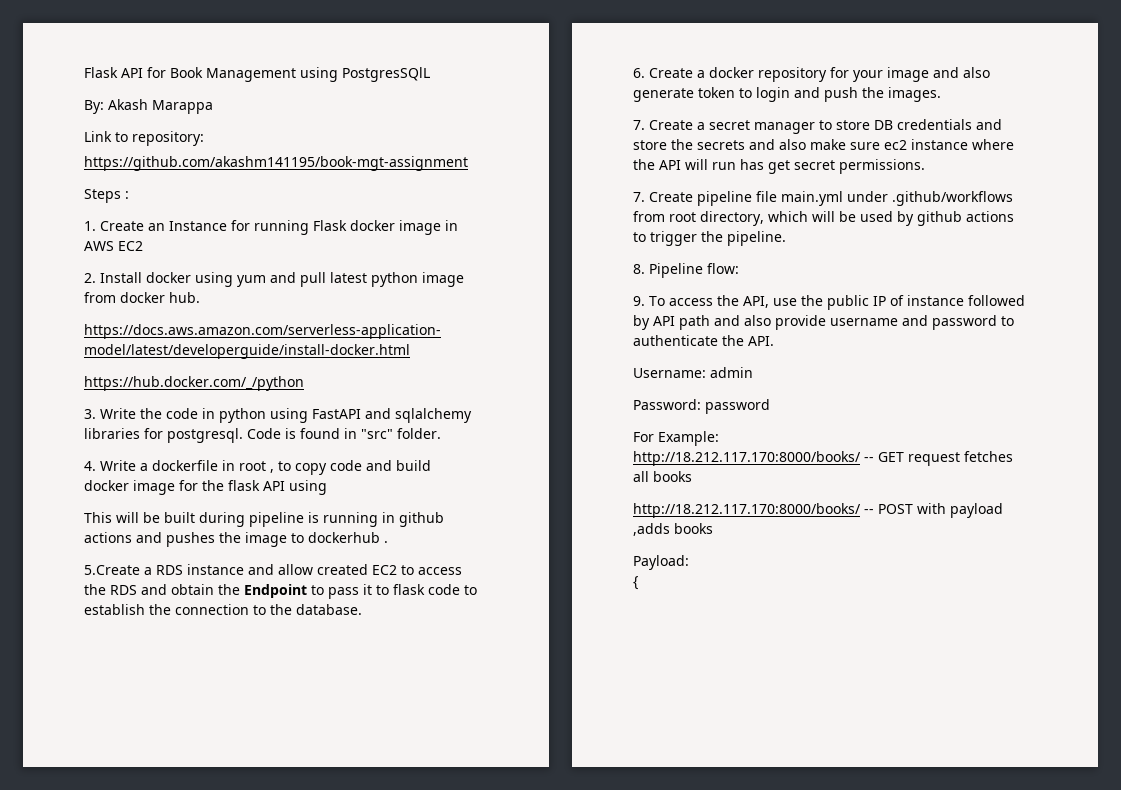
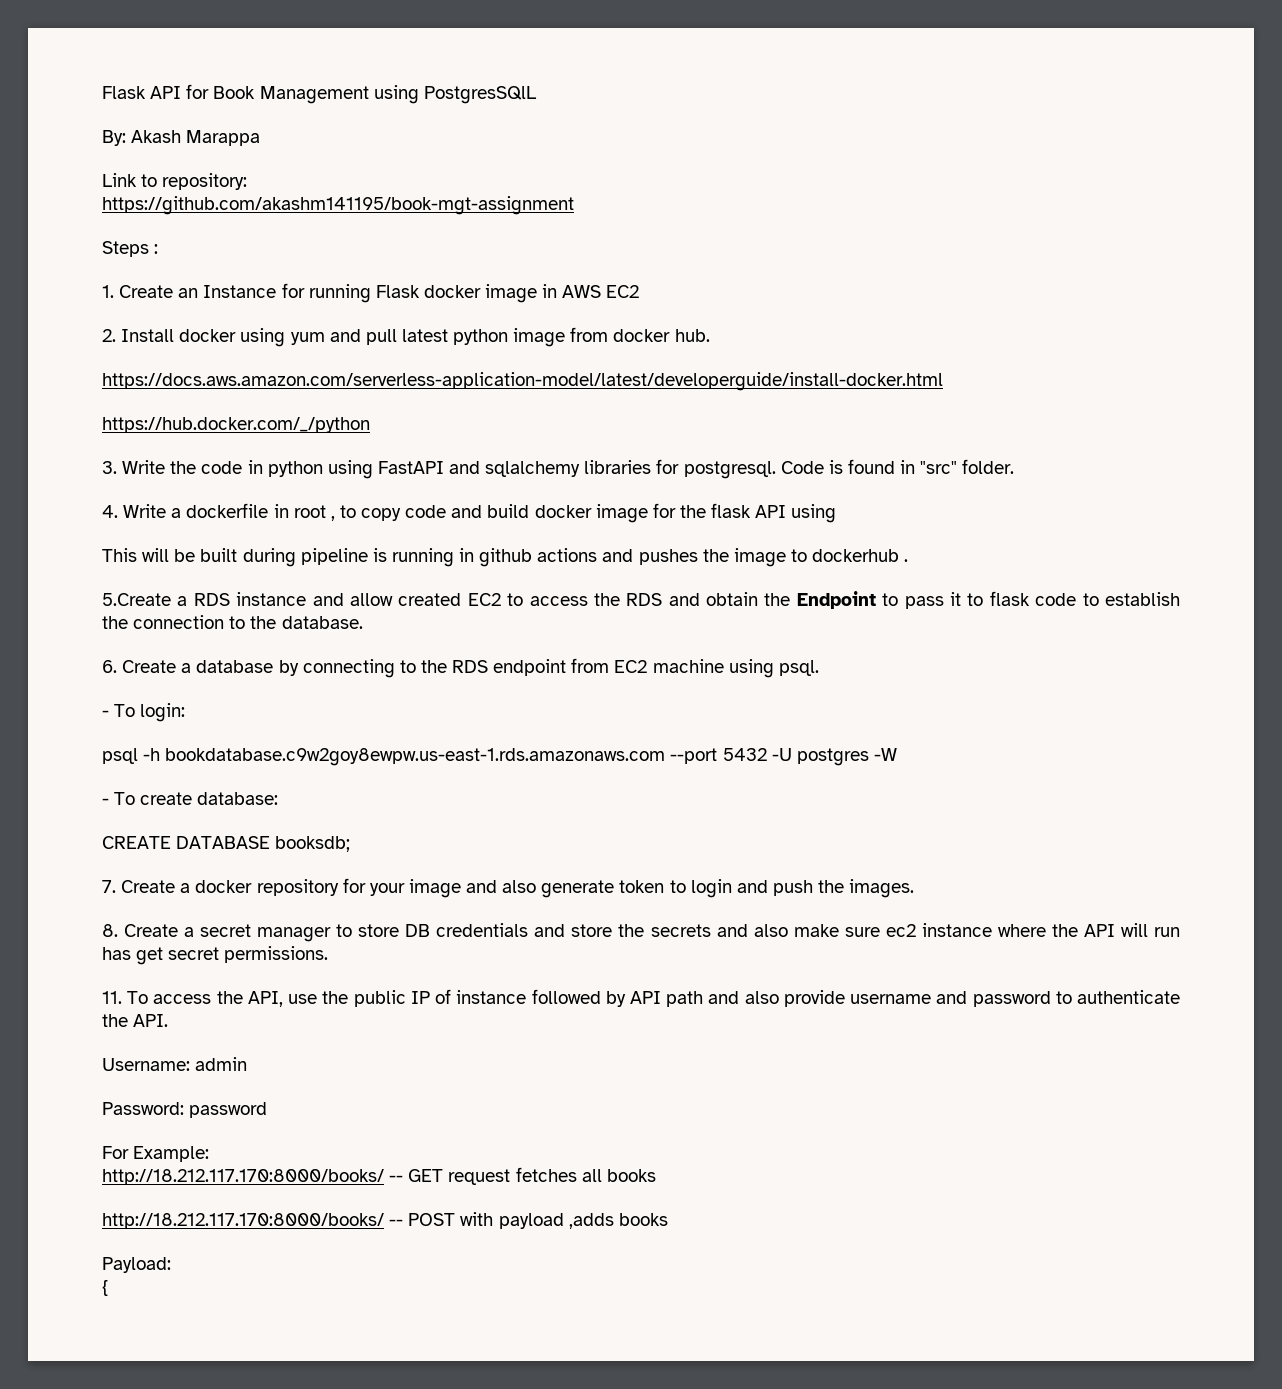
(705, 74) none -> [196,658,819,678] [102,703,186,722] [102,748,897,766] [102,792,279,805] [102,836,351,852] [102,880,191,893] database by connecting to the RDS endpoint from EC2 machine using psql. // - To login: // psql -h bookdatabase.c9w2goy8ewpw.us-east-1.rds.amazonaws.com --port 5432 -U postgres -W // - To create database: // CREATE DATABASE booksdb; // 7. Create a
[633,120,645,130] 7. -> [102,924,118,937] 8.
[633,191,1013,206] [633,211,1014,226] [633,231,786,246] [633,263,739,278] [633,296,645,306] 7. Create pipeline file main.yml under .github/workflows from root directory, which will be used by github actions to trigger the pipeline. // 8. Pipeline flow: // 9. -> [102,991,122,1004] 11.

